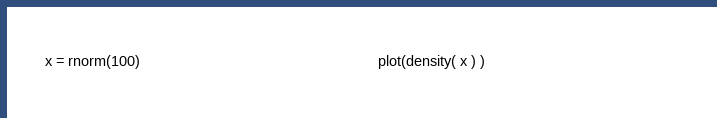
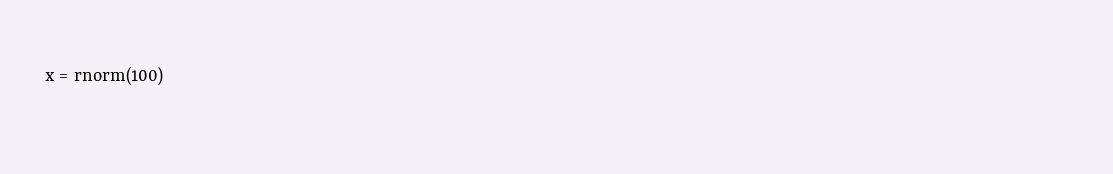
[378,55,485,69] // plot(density( x ) ) -> (163, 76) none

